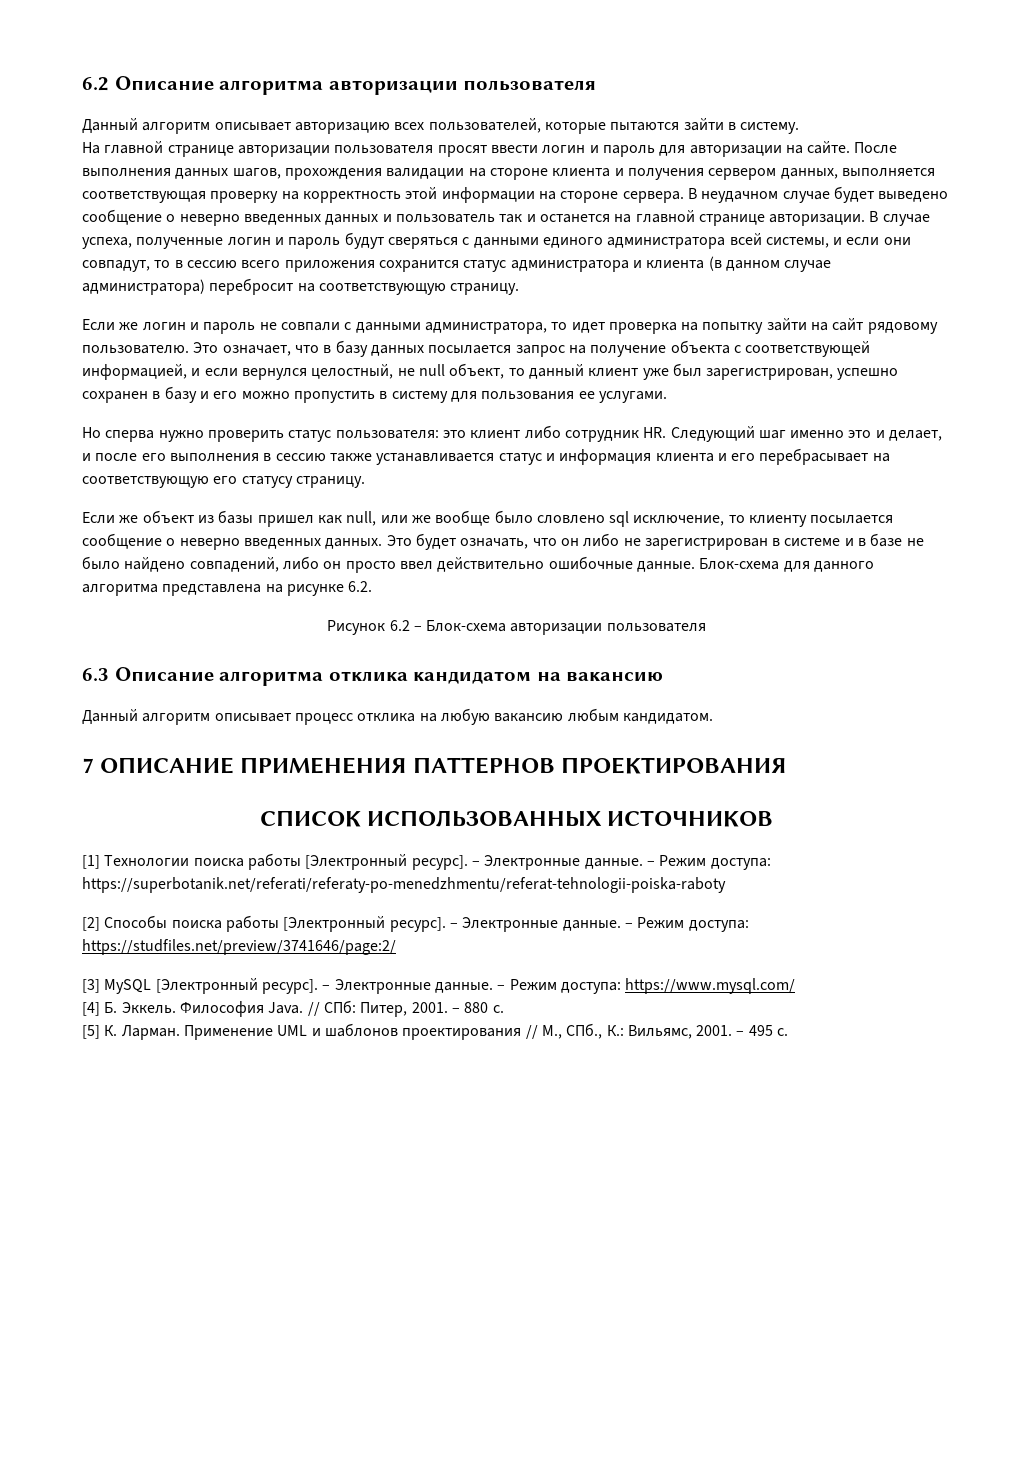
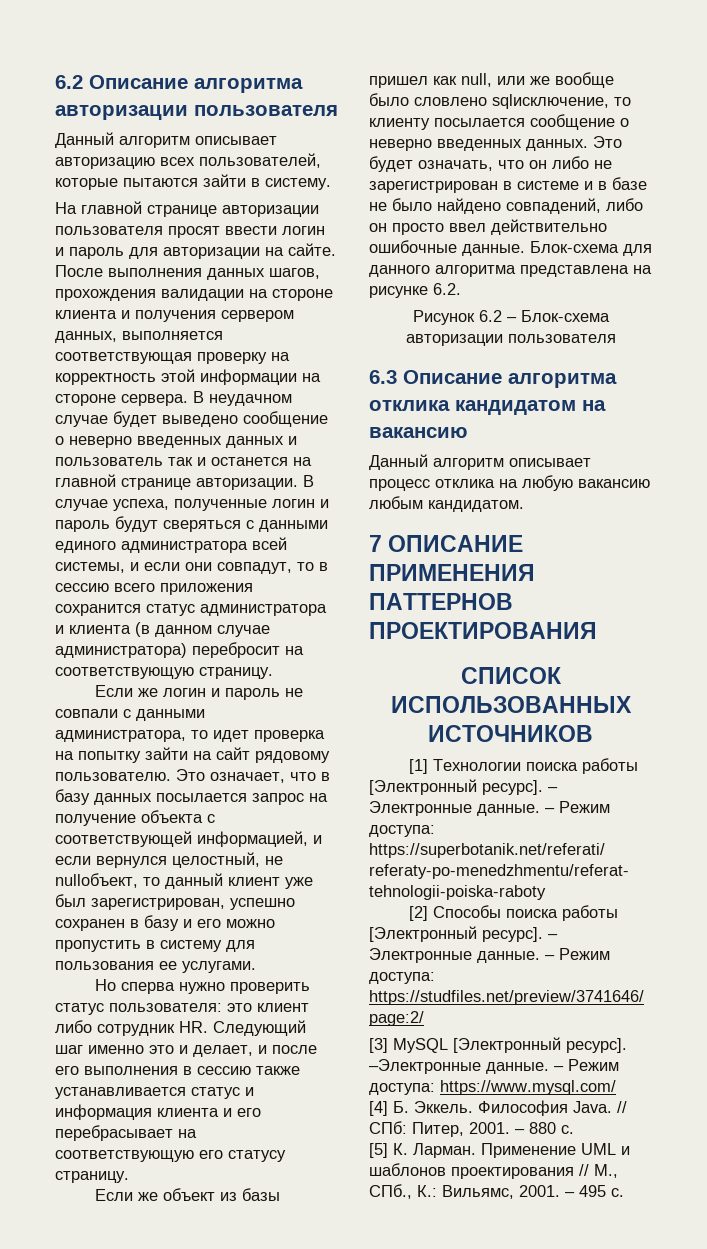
[418,363,505,379] null объект, -> [55,873,138,888] nullобъект,
[609,511,725,527] sql исключение, -> [492,94,609,109] sqlисключение,
[322,979,431,994] – Электронные -> [369,1059,481,1074] –Электронные

